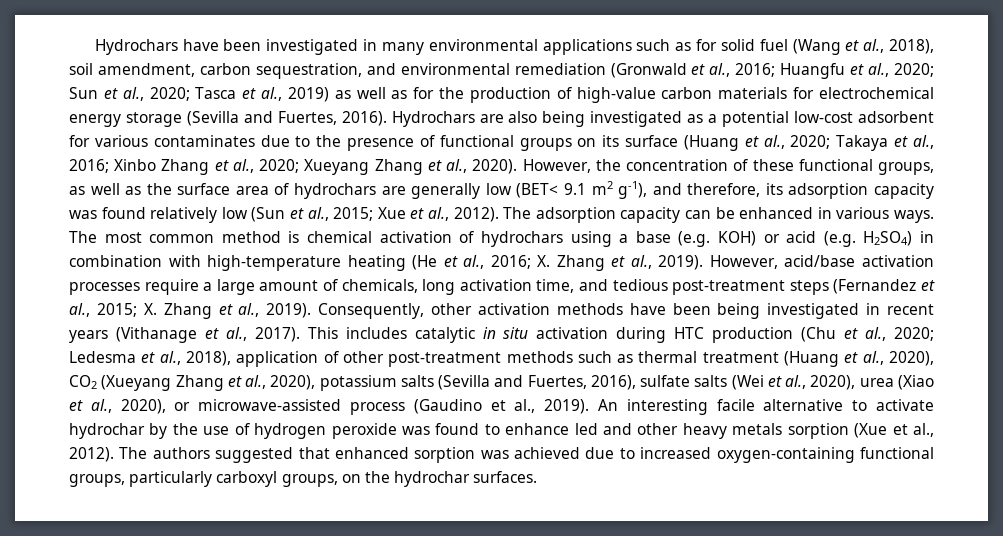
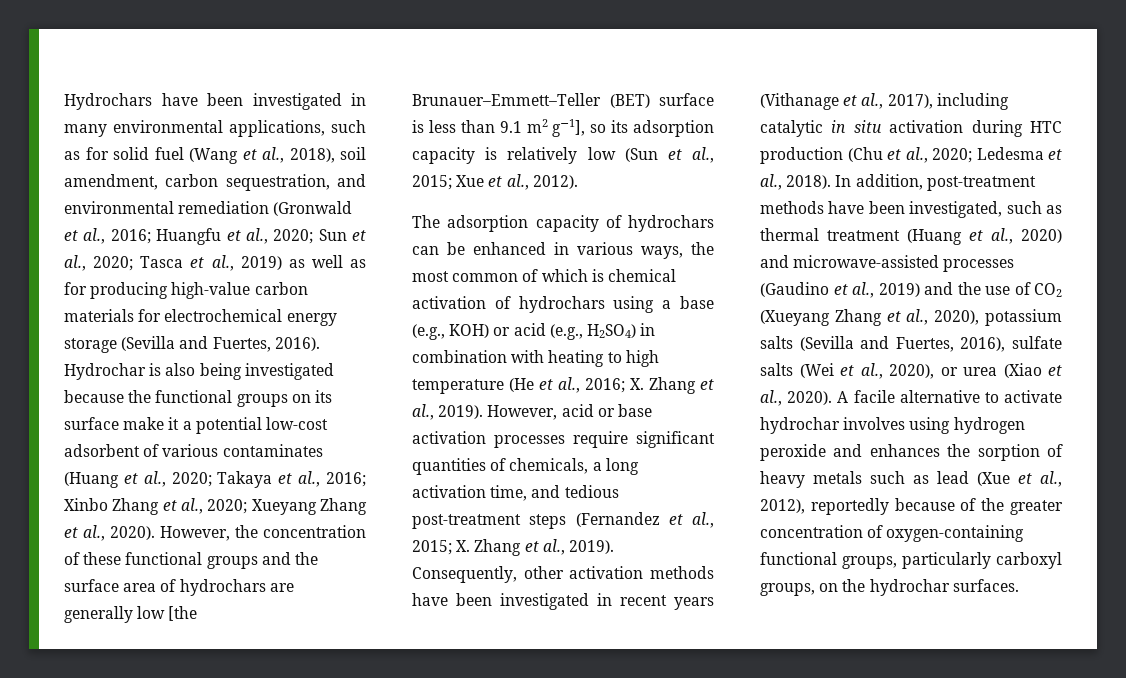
[542,39,632,55] applications -> [229,120,325,137] applications,
[439,87,572,103] the production of -> [90,282,169,299] producing
[391,111,504,127] Hydrochars are -> [64,363,162,380] Hydrochar is
[687,111,934,127] [69,135,435,151] as a potential low-cost adsorbent for various contaminates due to the presence of -> [64,390,152,403] because the
(679, 141) none -> [123,417,328,434] [64,444,323,457] make it a potential low-cost adsorbent of various contaminates
[878,162,935,175] [69,183,142,195] groups, as well as -> [206,552,291,569] groups and
[516,181,761,199] (BET< 9.1 m2 g-1), and therefore, -> [168,606,198,621] [412,93,714,108] [412,119,607,137] [the Brunauer–Emmett–Teller (BET) surface is less than 9.1 m2 g−1], so
[69,207,146,219] was found -> [485,147,498,160] is
(499, 214) none -> (578, 182) //
(681, 215) none -> [605,215,714,232] of hydrochars
[894,210,935,223] [69,231,281,243] ways. The most common method -> [641,242,714,259] [412,269,588,282] ways, the most common of which
[678,231,711,247] (e.g. -> [412,324,445,340] (e.g.,
[823,231,856,247] (e.g. -> [549,324,583,340] (e.g.,
[207,255,406,271] high-temperature heating -> [548,350,659,367] [412,379,504,394] heating to high temperature
[784,255,934,267] [69,279,319,295] acid/base activation processes require a large amount -> [561,404,652,417] [412,431,715,448] [412,458,486,475] acid or base activation processes require significant quantities
(418, 286) none -> [592,462,602,471] a
[717,303,761,319] being -> (492, 599) none
[254,327,407,342] 2017). This includes -> [887,93,1009,110] 2017), including
[185,351,573,367] 2018), application of other post-treatment methods -> [786,174,1036,191] [760,201,1003,218] 2018). In addition, post-treatment methods have been investigated,
[889,351,934,366] 2020), -> [1021,229,1062,243] [760,255,1015,272] [760,282,1031,298] 2020) and microwave-assisted processes (Gaudino et al., 2019) and the use of
(856, 382) none -> [940,367,958,376] or
[120,399,708,415] 2020), or microwave-assisted process (Gaudino et al., 2019). An interesting -> [787,391,849,405] 2020). A
[149,423,935,439] [69,447,712,463] by the use of hydrogen peroxide was found to enhance led and other heavy metals sorption (Xue et al., 2012). The authors suggested that enhanced sorption was achieved due to increased -> [843,417,1025,434] [760,444,1063,461] [760,471,1062,488] [760,498,1063,515] [760,525,884,538] involves using hydrogen peroxide and enhances the sorption of heavy metals such as lead (Xue et al., 2012), reportedly because of the greater concentration of

